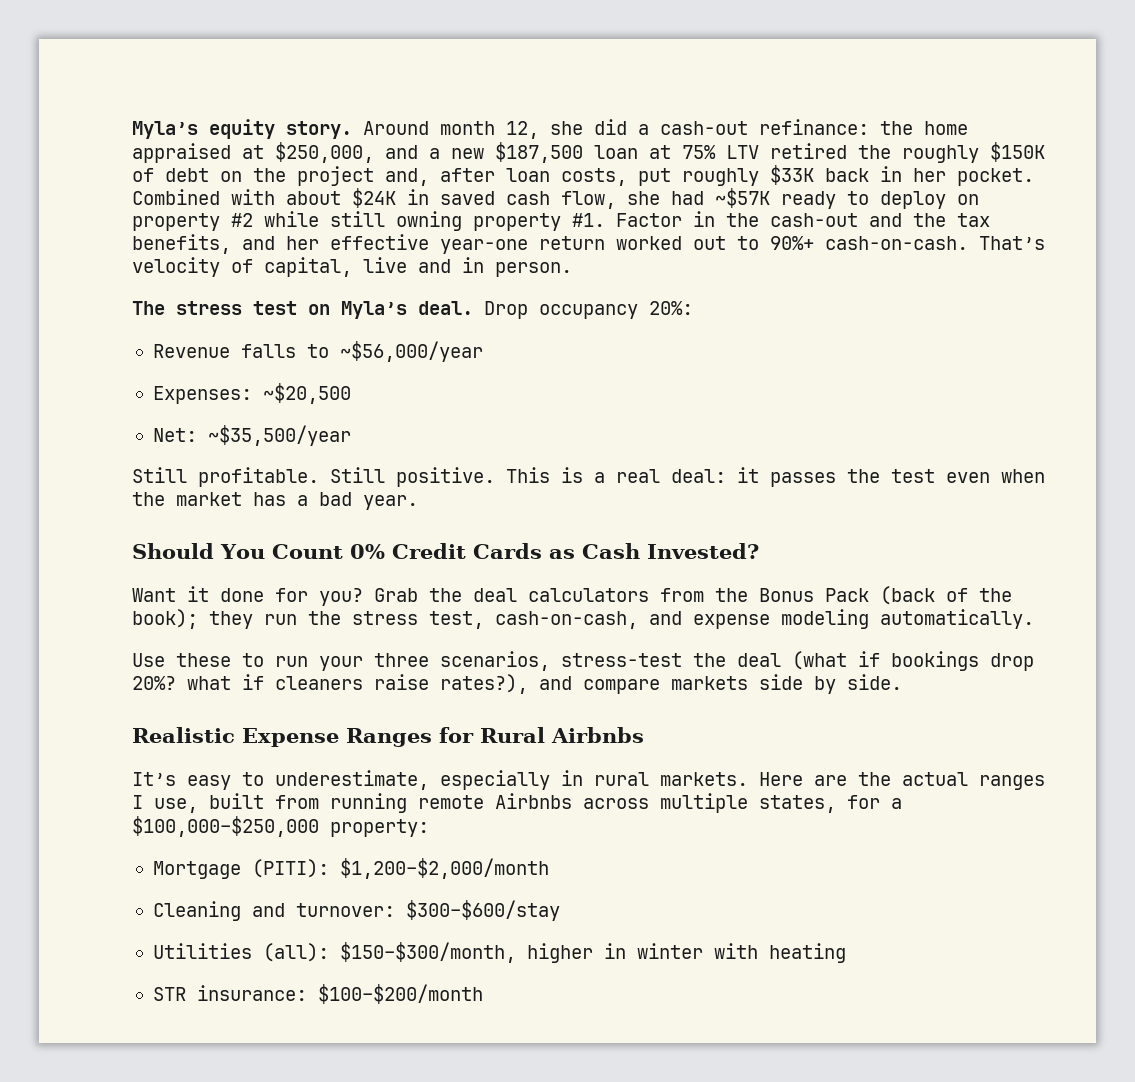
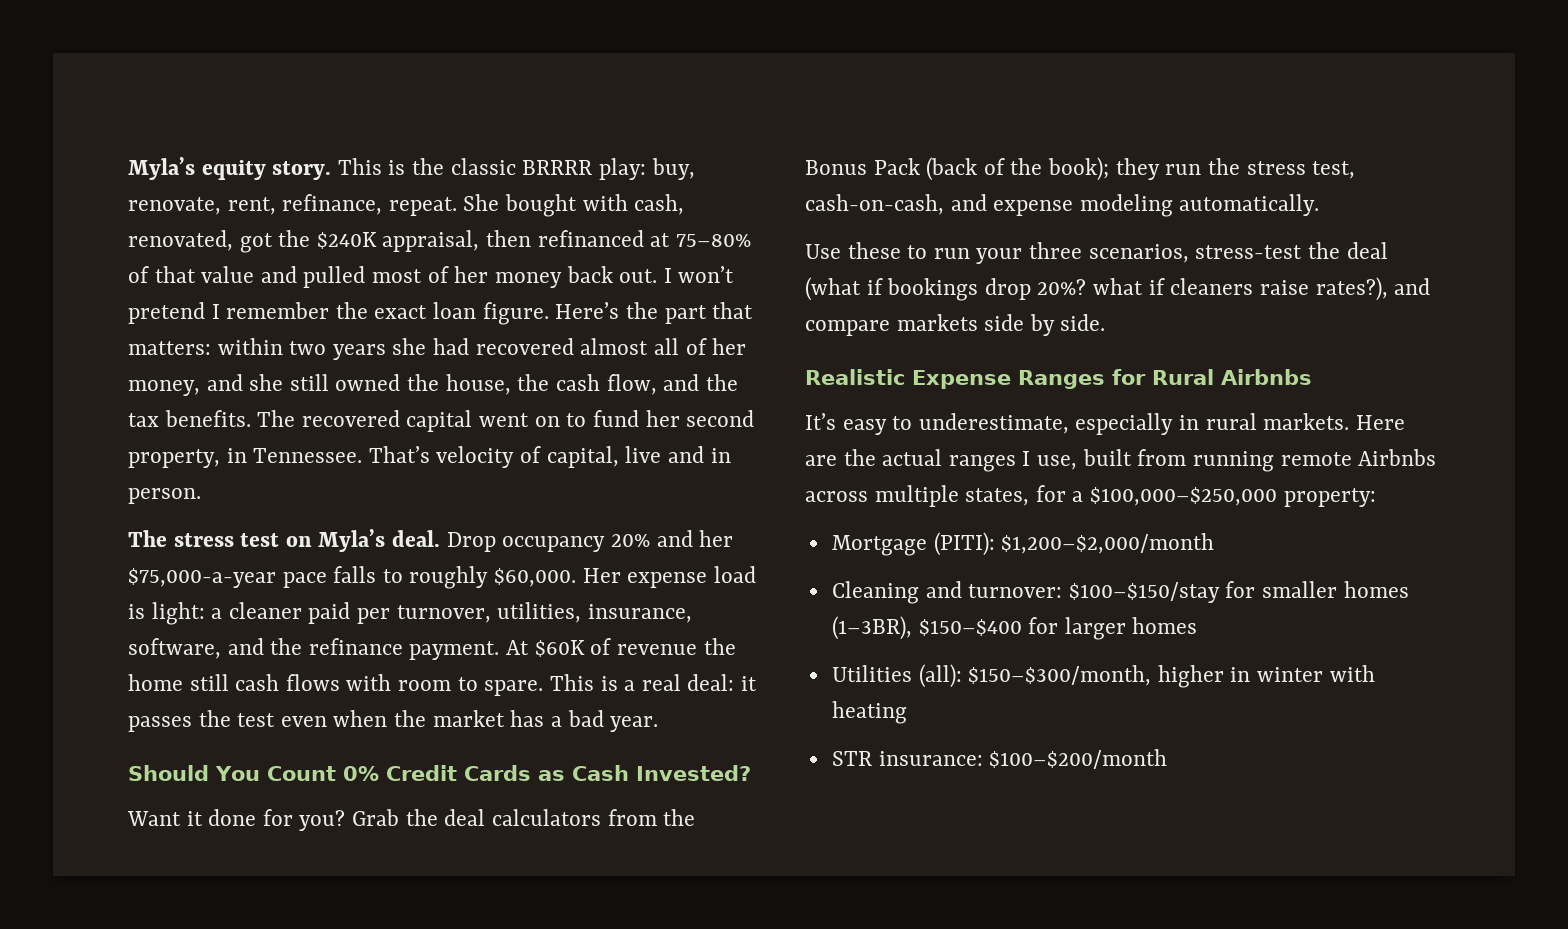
[363,119,968,139] [132,142,1045,163] [132,165,1034,186] [132,188,979,209] [132,211,990,231] [132,234,968,254] Around month 12, she did a cash-out refinance: the home appraised at $250,000, and a new $187,500 loan at 75% LTV retired the roughly $150K of debt on the project and, after loan costs, put roughly $33K back in her pocket. Combined with about $24K in saved cash flow, she had ~$57K ready to deploy on property #2 while still owning property #1. Factor in the cash-out and the tax benefits, and her effective year-one return worked out to 90%+ cash-on-cash. -> [337,158,695,180] [128,194,685,217] [128,230,751,253] [128,266,735,288] [128,302,754,325] [128,338,747,360] [128,374,738,396] [128,410,755,432] [128,448,363,468] This is the classic BRRRR play: buy, renovate, rent, refinance, repeat. She bought with cash, renovated, got the $240K appraisal, then refinanced at 75–80% of that value and pulled most of her money back out. I won’t pretend I remember the exact loan figure. Here’s the part that matters: within two years she had recovered almost all of her money, and she still owned the house, the cash flow, and the tax benefits. The recovered capital went on to fund her second property, in Tennessee.
[649,301,693,315] [152,341,483,362] [152,383,351,404] [152,425,351,446] [132,467,495,487] 20%: // Revenue falls to ~$56,000/year // Expenses: ~$20,500 // Net: ~$35,500/year // Still profitable. Still positive. -> [610,530,734,547] [128,566,756,589] [128,602,692,625] [128,638,736,660] [128,674,544,696] 20% and her $75,000-a-year pace falls to roughly $60,000. Her expense load is light: a cleaner paid per turnover, utilities, insurance, software, and the refinance payment. At $60K of revenue the home still cash flows with room to spare.
[405,900,560,921] $300–$600/stay -> [1068,581,1409,603] [831,616,1198,640] $100–$150/stay for smaller homes (1–3BR), $150–$400 for larger homes

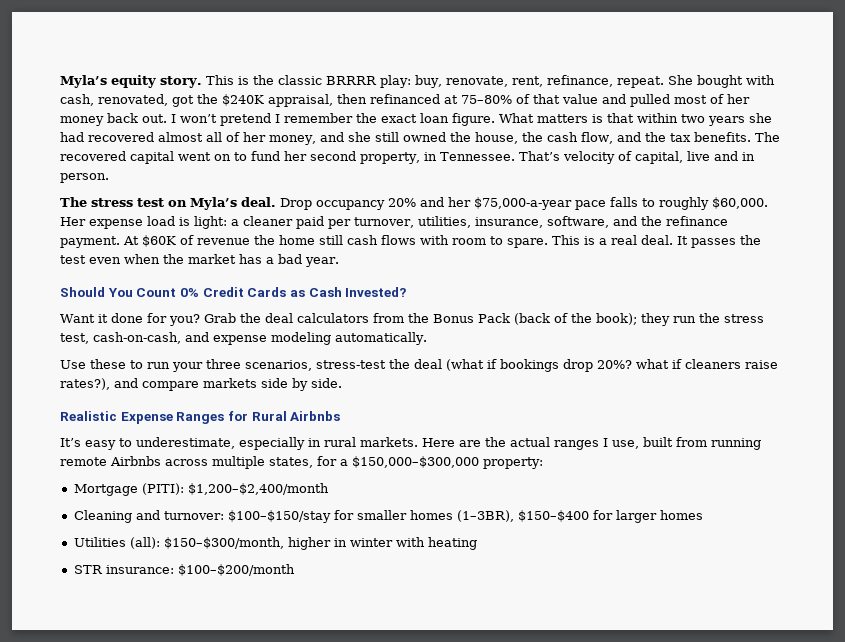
[555,302,754,324] [128,341,211,355] Here’s the part that matters: -> [499,113,634,123] What matters is that
[687,674,757,691] deal: it -> [641,235,688,245] deal. It
[1090,487,1278,506] $100,000–$250,000 -> [352,456,479,468] $150,000–$300,000
[1001,533,1215,554] $1,200–$2,000/month -> [187,483,329,495] $1,200–$2,400/month

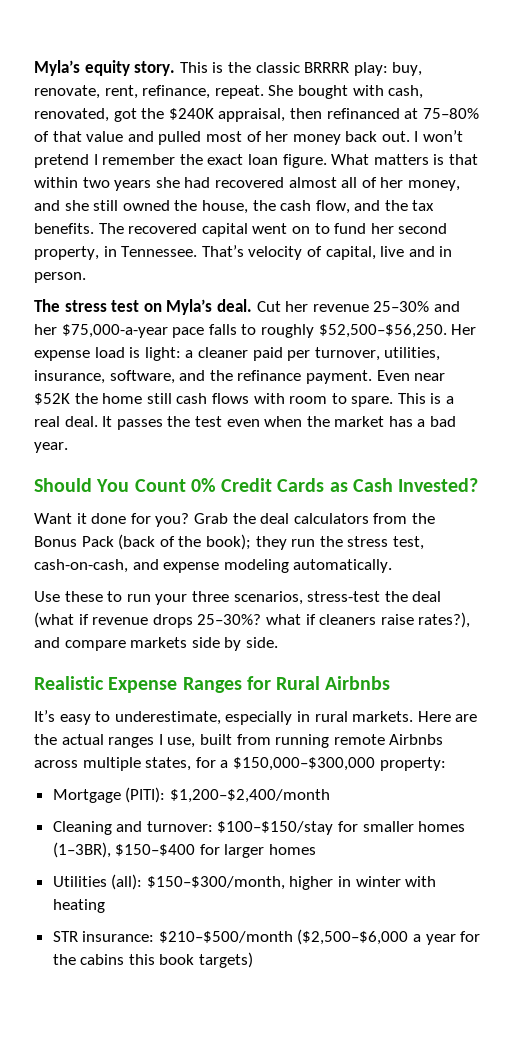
[280,198,416,210] Drop occupancy 20% -> [256,301,430,312] Cut her revenue 25–30%
[712,197,768,209] $60,000. -> [318,324,447,338] $52,500–$56,250.
[123,235,250,247] At $60K of revenue -> [376,370,446,381] [34,393,70,405] Even near $52K
[500,359,632,372] bookings drop 20%? -> [92,614,262,628] revenue drops 25–30%?
[177,564,295,576] $100–$200/month -> [158,929,481,945] [52,952,254,968] $210–$500/month ($2,500–$6,000 a year for the cabins this book targets)

